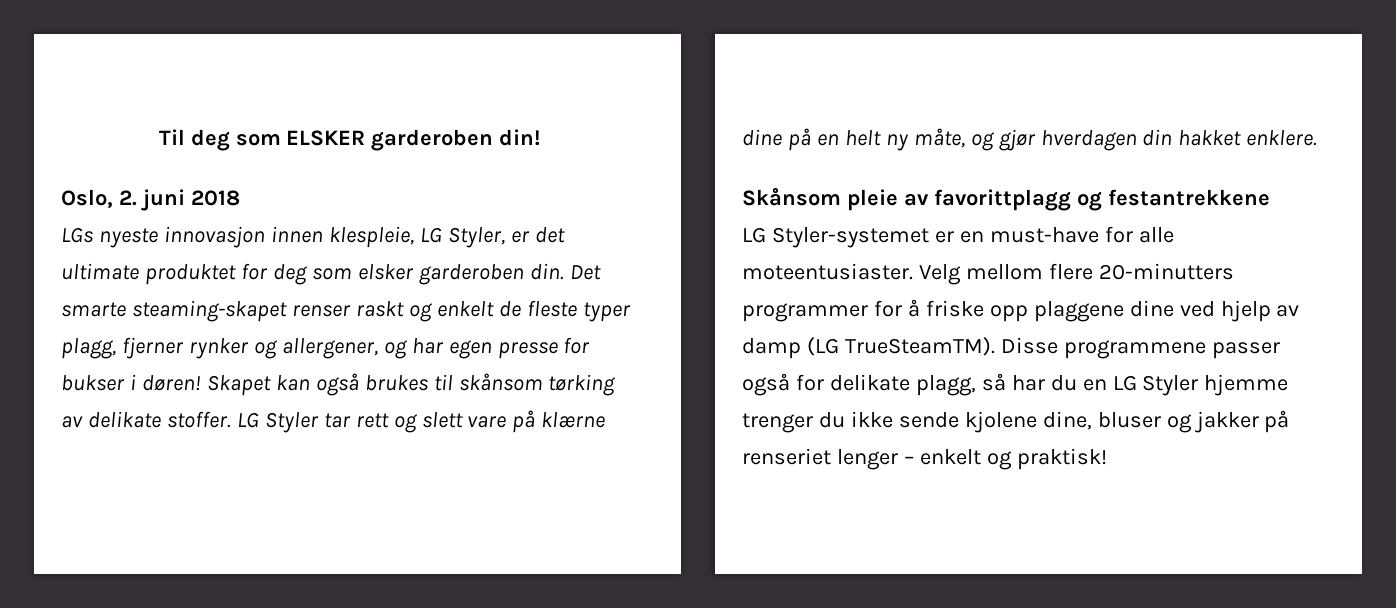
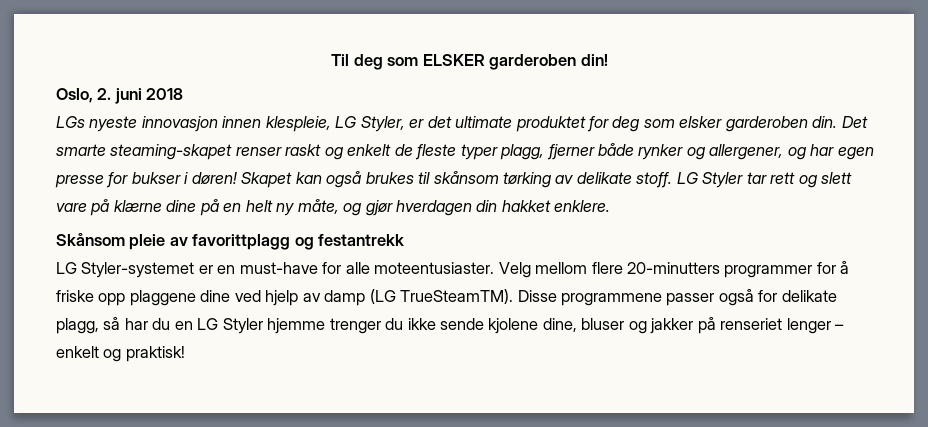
(184, 348) none -> [598,143,635,156] både
[166,411,231,428] stoffer. -> [636,172,673,188] stoff.
[1107,189,1270,206] festantrekkene -> [318,234,405,246] festantrekk

